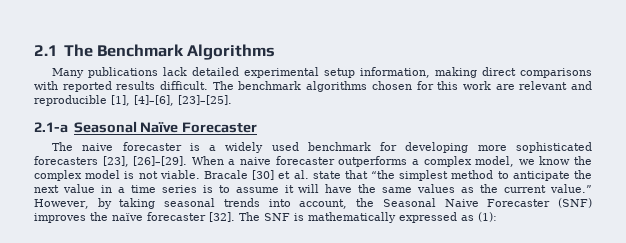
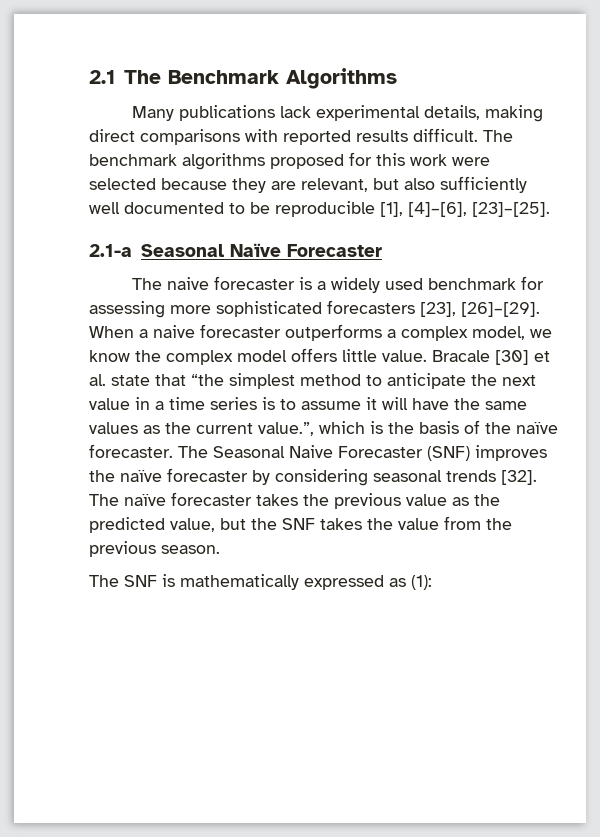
[192,67,431,78] detailed experimental setup information, -> [316,105,481,121] experimental details,
[371,81,412,90] chosen -> [270,154,344,169] proposed
[495,81,592,90] are relevant and -> [452,157,490,166] [89,176,527,193] [89,202,270,214] were selected because they are relevant, but also sufficiently well documented to be
[405,142,469,153] developing -> [89,301,165,318] assessing
[124,170,200,179] is not viable. -> [291,348,427,362] offers little value.
[550,184,593,193] [34,198,375,209] value.” However, by taking seasonal trends into account, the -> [258,420,558,436] [89,444,208,458] value.”, which is the basis of the naïve forecaster. The
[209,212,235,222] [32]. -> [252,469,537,486] [89,492,500,509] [89,516,512,533] [89,541,220,557] by considering seasonal trends [32]. The naïve forecaster takes the previous value as the predicted value, but the SNF takes the value from the previous season. //

